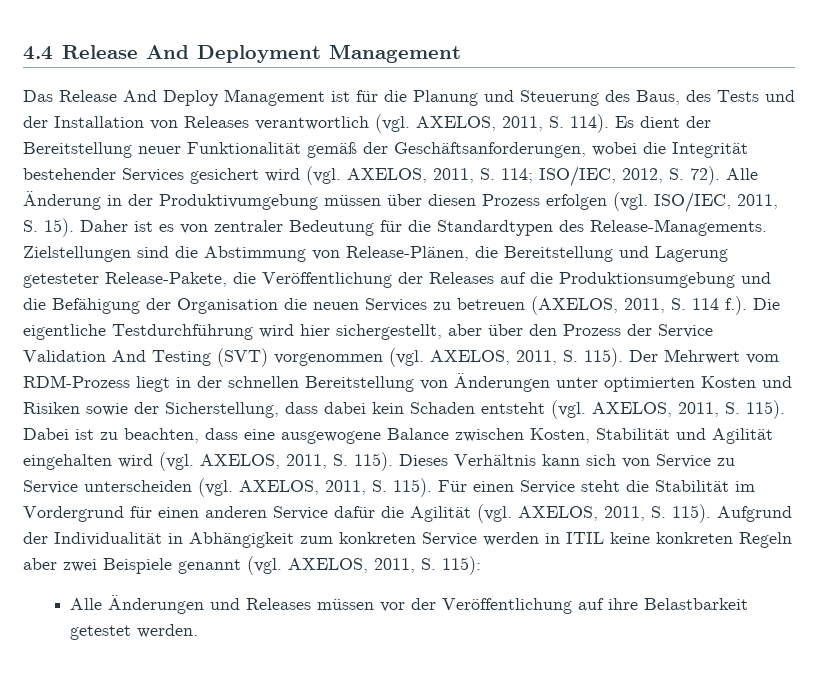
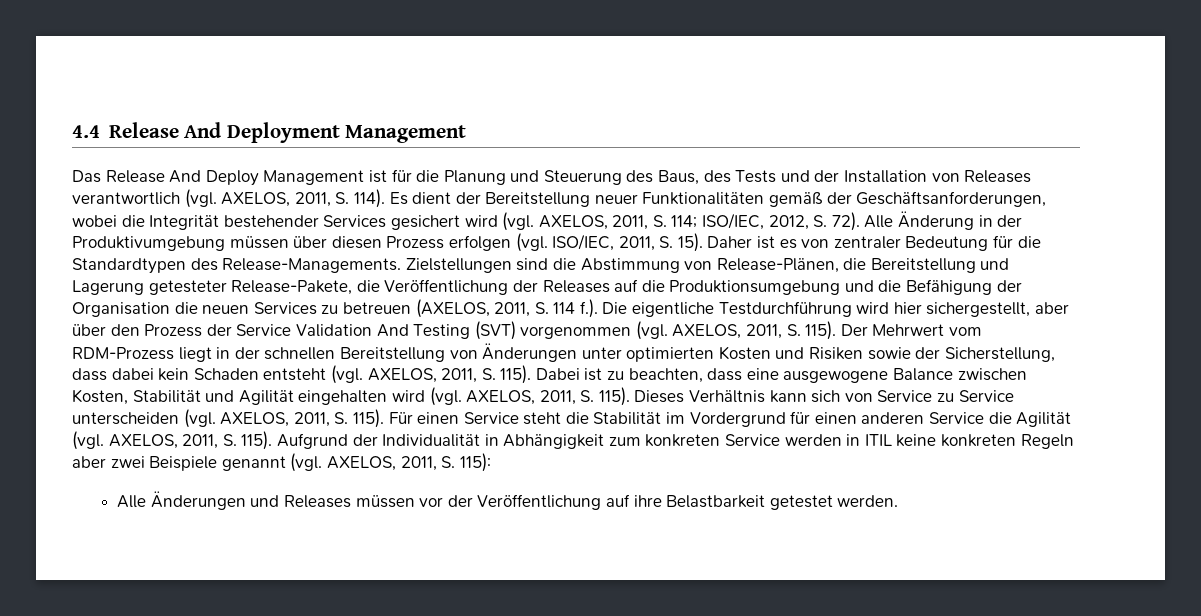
[187,142,301,154] Funktionalität -> [642,192,765,205] Funktionalitäten
[334,506,375,518] dafür -> (985, 418) none

